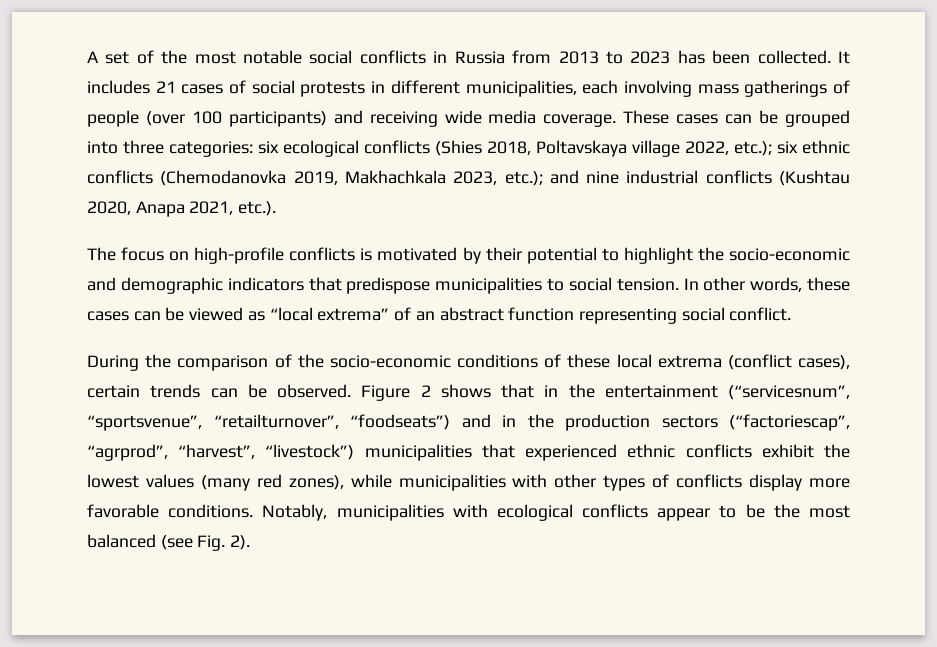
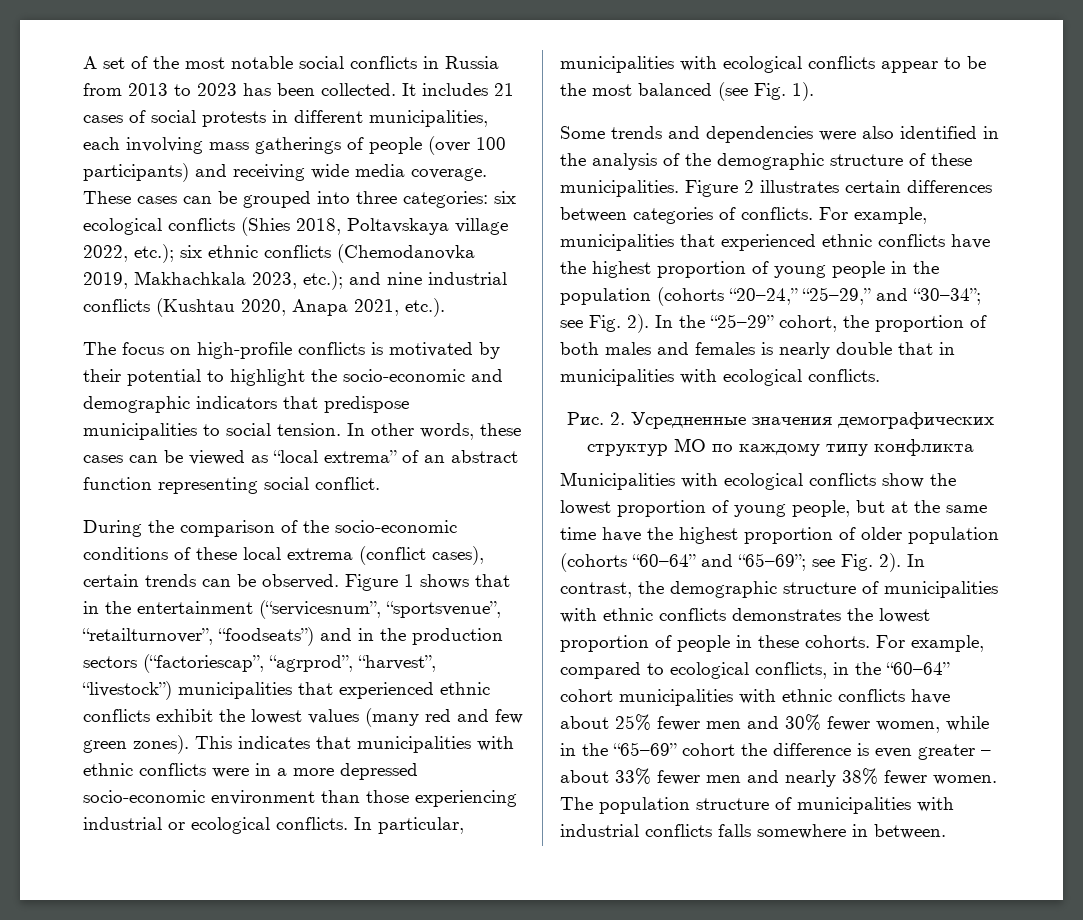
[420,385,431,397] 2 -> [404,574,414,587] 1
[288,474,850,491] [87,504,328,521] zones), while municipalities with other types of conflicts display more favorable conditions. Notably, -> [457,709,523,724] [83,735,514,754] [83,763,418,780] [83,790,517,807] [83,817,464,834] and few green zones). This indicates that municipalities with ethnic conflicts were in a more depressed socio-economic environment than those experiencing industrial or ecological conflicts. In particular,
[230,535,251,550] 2). -> [792,82,814,101] [560,126,999,143] [560,153,972,170] [560,180,992,197] [560,207,927,224] [560,234,990,251] [560,261,939,278] [560,287,981,306] [560,314,987,333] [560,342,955,359] [560,369,880,386] [566,412,994,429] [586,438,974,456] [560,472,956,490] [560,500,987,517] [560,527,999,544] [560,553,925,572] [560,581,998,598] [560,608,930,623] [560,635,984,652] [560,662,950,679] [560,689,950,706] [560,714,989,733] [560,742,991,760] [560,768,997,787] [560,797,954,814] [560,824,946,839] 1). // Some trends and dependencies were also identified in the analysis of the demographic structure of these municipalities. Figure 2 illustrates certain differences between categories of conflicts. For example, municipalities that experienced ethnic conflicts have the highest proportion of young people in the population (cohorts “20–24,” “25–29,” and “30–34”; see Fig. 2). In the “25–29” cohort, the proportion of both males and females is nearly double that in municipalities with ecological conflicts. // Рис. 2. Усредненные значения демографических структур МО по каждому типу конфликта // Municipalities with ecological conflicts show the lowest proportion of young people, but at the same time have the highest proportion of older population (cohorts “60–64” and “65–69”; see Fig. 2). In contrast, the demographic structure of municipalities with ethnic conflicts demonstrates the lowest proportion of people in these cohorts. For example, compared to ecological conflicts, in the “60–64” cohort municipalities with ethnic conflicts have about 25% fewer men and 30% fewer women, while in the “65–69” cohort the difference is even greater – about 33% fewer men and nearly 38% fewer women. The population structure of municipalities with industrial conflicts falls somewhere in between.

